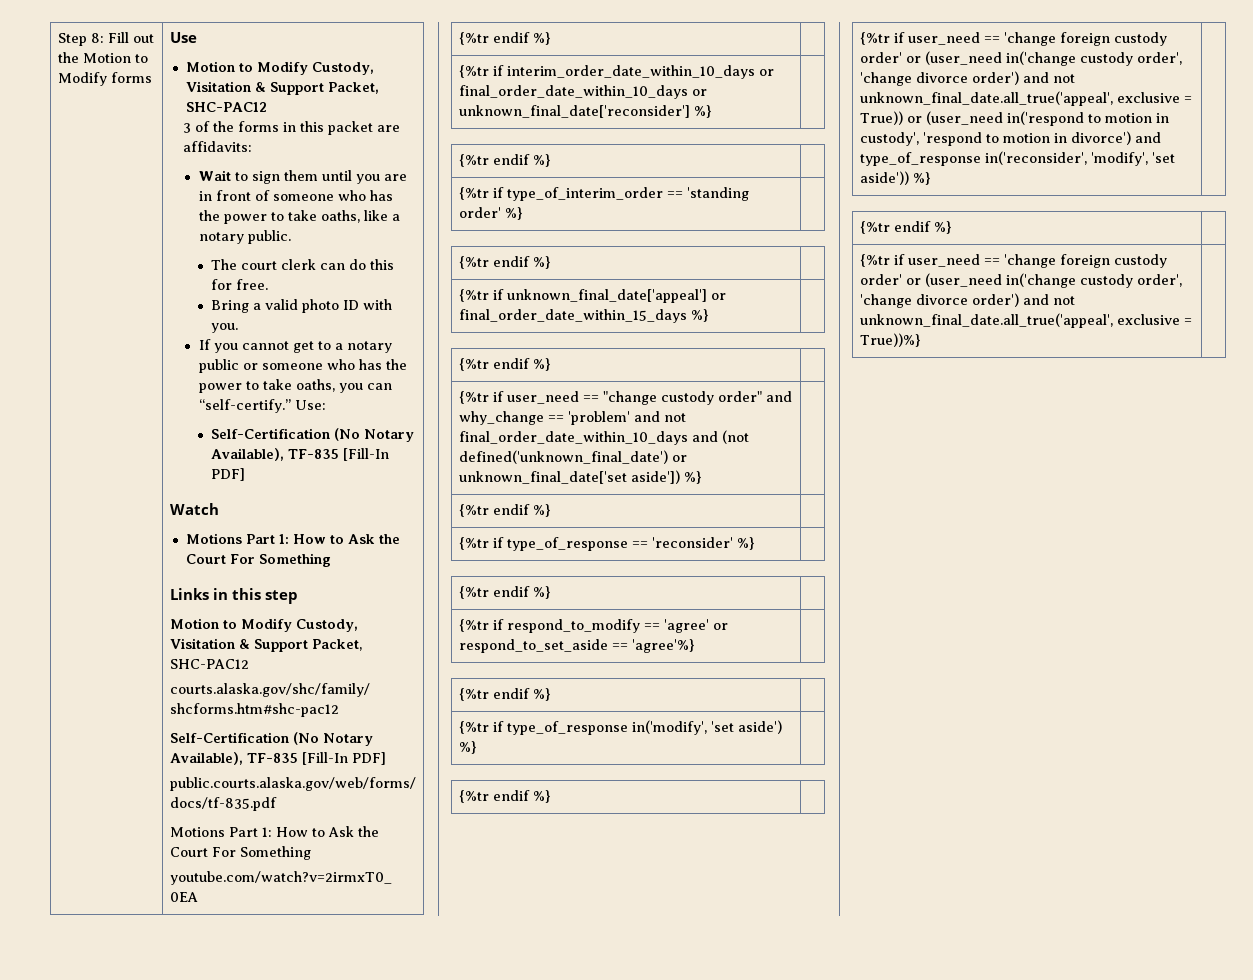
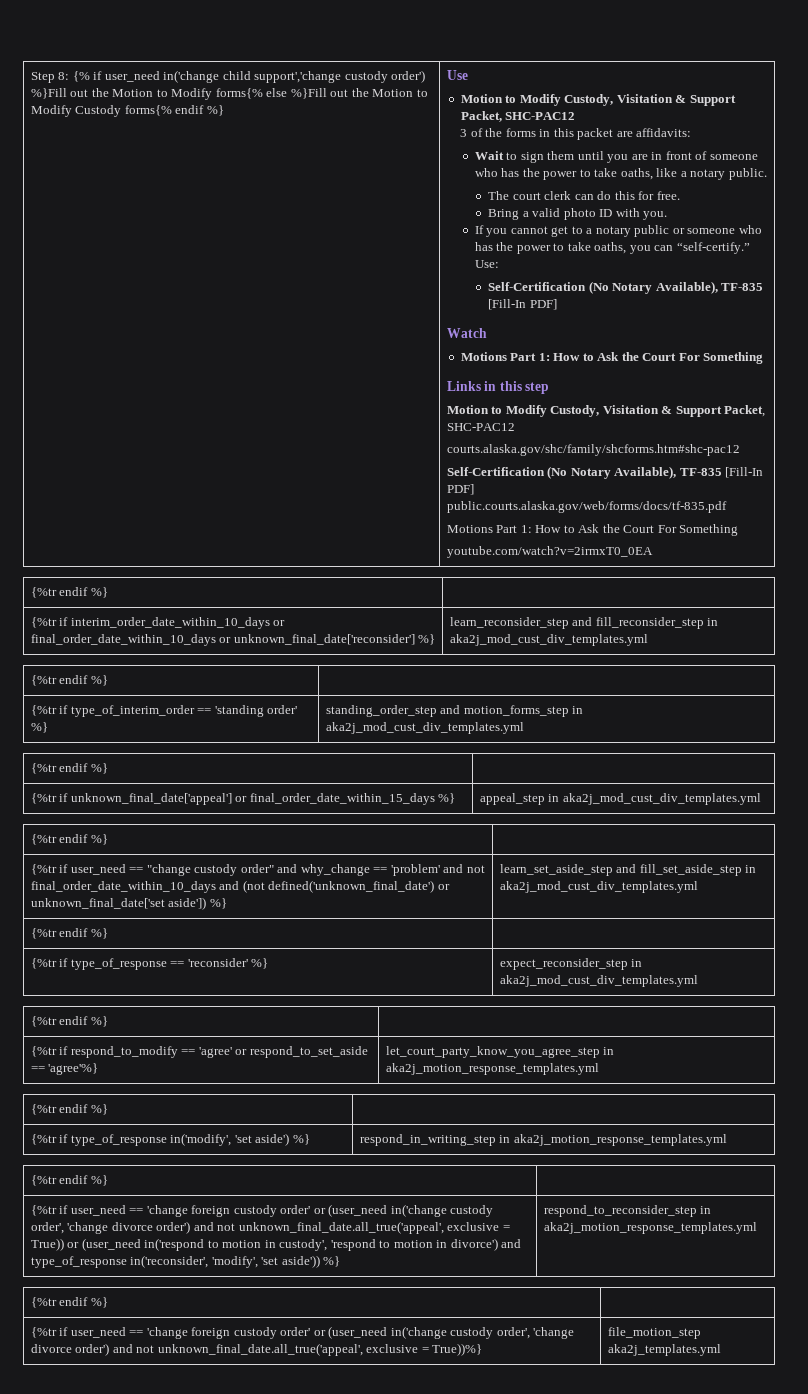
[107,32,154,43] [57,52,148,63] [57,72,152,86] Fill out the Motion to Modify forms -> [72,70,426,83] [30,88,428,100] [30,105,224,117] {% if user_need in('change child support','change custody order') %}Fill out the Motion to Modify forms{% else %}Fill out the Motion to Modify Custody forms{% endif %}
(712, 111) none -> [449,617,719,629] [449,634,648,646] learn_reconsider_step and fill_reconsider_step in aka2j_mod_cust_div_templates.yml
(523, 213) none -> [325,705,584,717] [325,722,524,734] standing_order_step and motion_forms_step in aka2j_mod_cust_div_templates.yml
(709, 315) none -> [479,793,761,805] appeal_step in aka2j_mod_cust_div_templates.yml
(702, 477) none -> [499,864,757,876] [499,881,698,893] learn_set_aside_step and fill_set_aside_step in aka2j_mod_cust_div_templates.yml
(755, 543) none -> [499,958,643,970] [499,975,698,987] expect_reconsider_step in aka2j_mod_cust_div_templates.yml
(695, 646) none -> [385,1046,615,1058] [385,1063,599,1075] let_court_party_know_you_agree_step in aka2j_motion_response_templates.yml
(477, 747) none -> [359,1134,727,1146] respond_in_writing_step in aka2j_motion_response_templates.yml
(931, 178) none -> [543,1205,712,1217] [543,1222,757,1234] respond_to_reconsider_step in aka2j_motion_response_templates.yml
(921, 340) none -> [607,1327,701,1339] [607,1344,721,1356] file_motion_step aka2j_templates.yml

